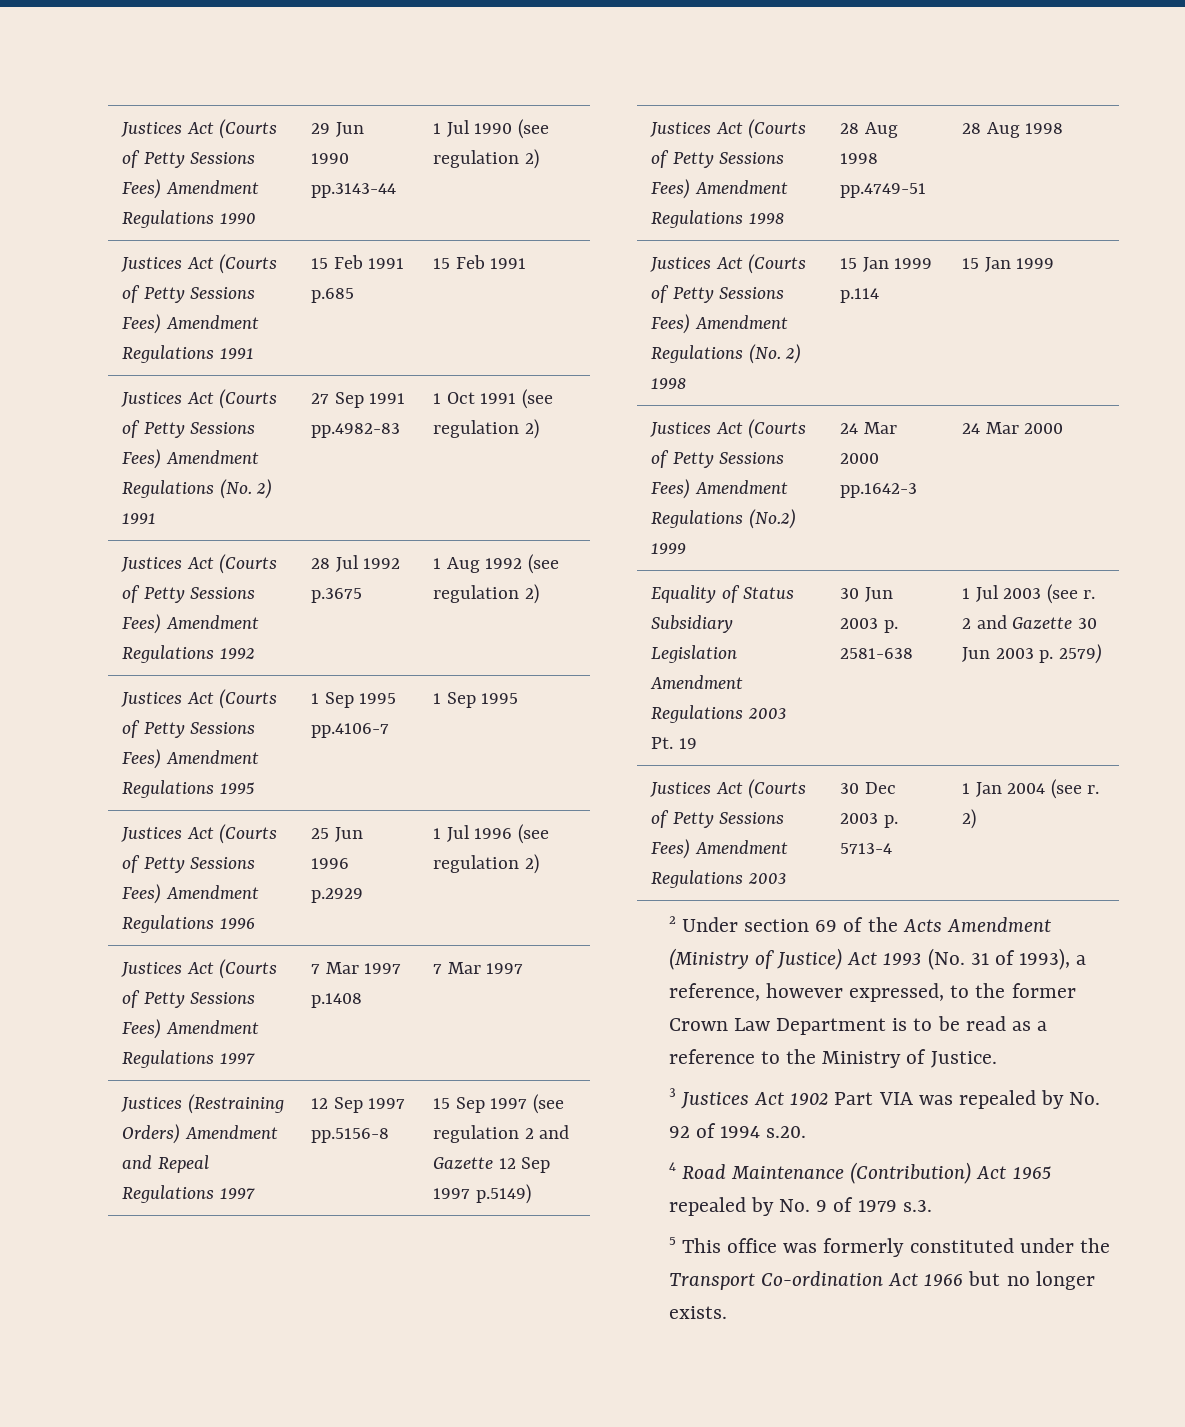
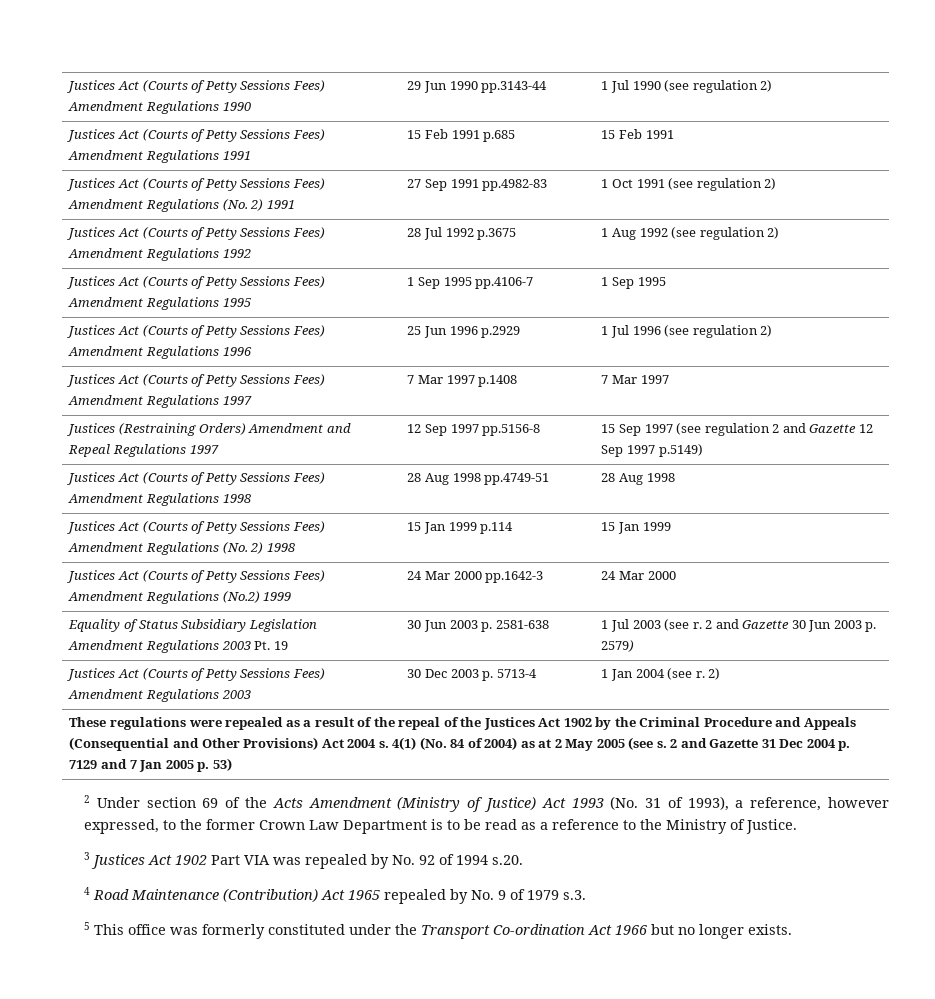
(977, 819) none -> [69,717,856,730] [69,737,851,751] [69,758,232,772] // These regulations were repealed as a result of the repeal of the Justices Act 1902 by the Criminal Procedure and Appeals (Consequential and Other Provisions) Act 2004 s. 4(1) (No. 84 of 2004) as at 2 May 2005 (see s. 2 and Gazette 31 Dec 2004 p. 7129 and 7 Jan 2005 p. 53)

